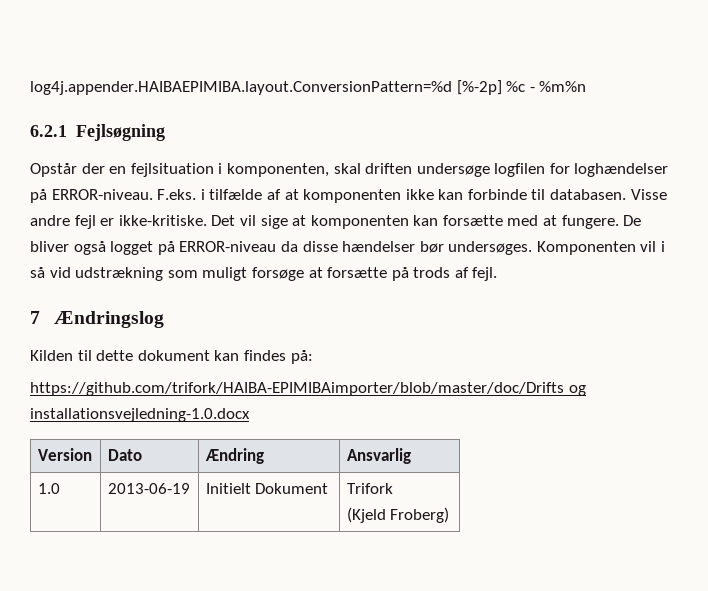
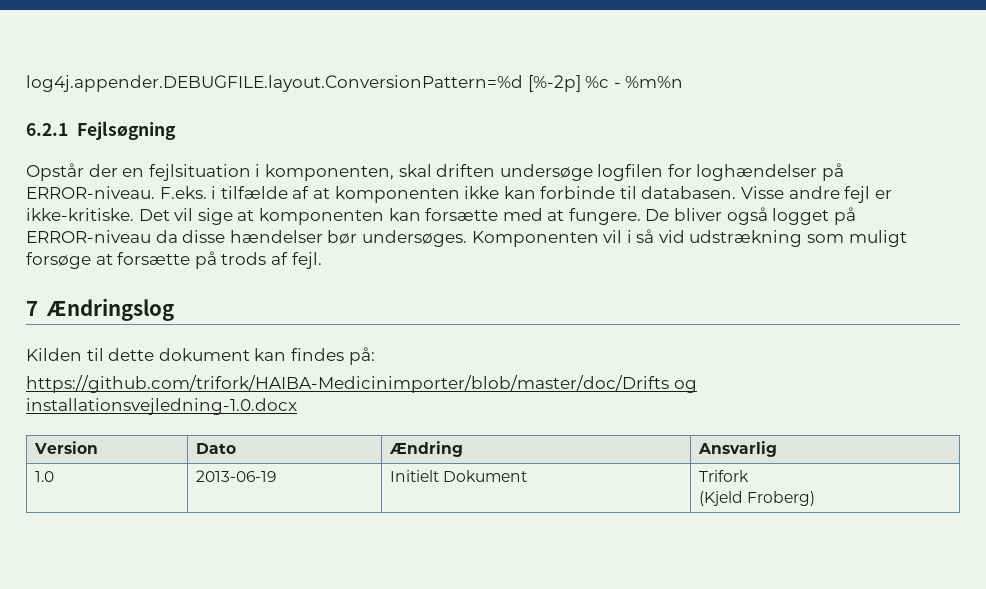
[30,81,452,95] log4j.appender.HAIBAEPIMIBA.layout.ConversionPattern=%d -> [26,75,523,92] log4j.appender.DEBUGFILE.layout.ConversionPattern=%d
[30,382,564,396] https://github.com/trifork/HAIBA-EPIMIBAimporter/blob/master/doc/Drifts -> [26,375,669,393] https://github.com/trifork/HAIBA-Medicinimporter/blob/master/doc/Drifts

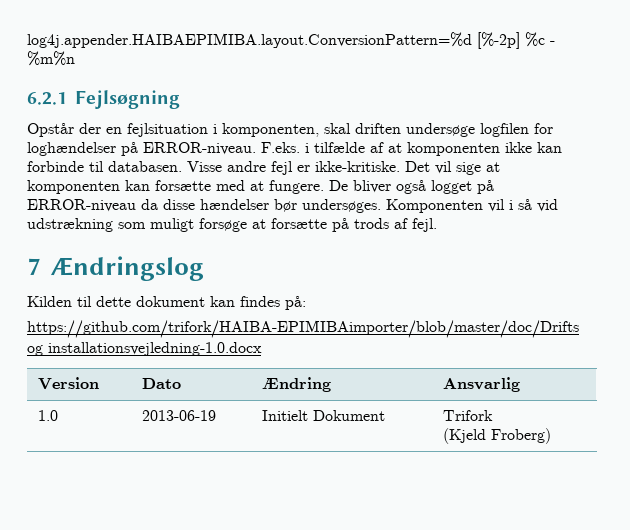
[26,75,523,92] log4j.appender.DEBUGFILE.layout.ConversionPattern=%d -> [27,32,472,48] log4j.appender.HAIBAEPIMIBA.layout.ConversionPattern=%d
[26,375,669,393] https://github.com/trifork/HAIBA-Medicinimporter/blob/master/doc/Drifts -> [27,320,579,338] https://github.com/trifork/HAIBA-EPIMIBAimporter/blob/master/doc/Drifts

